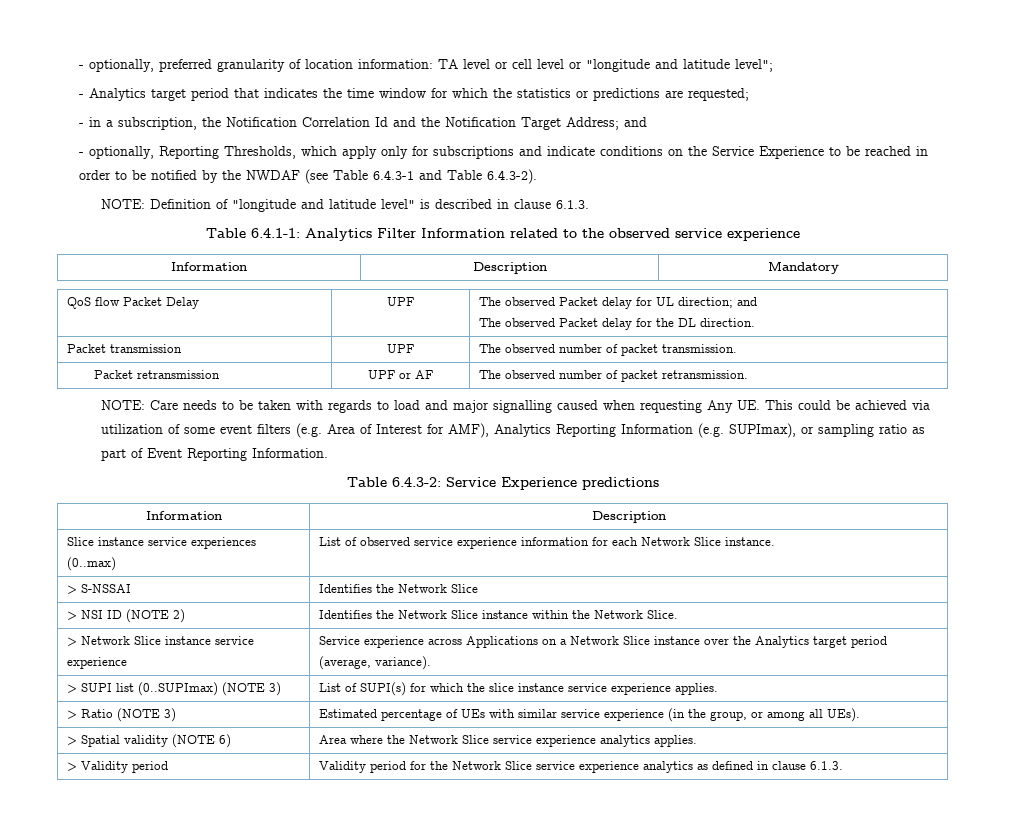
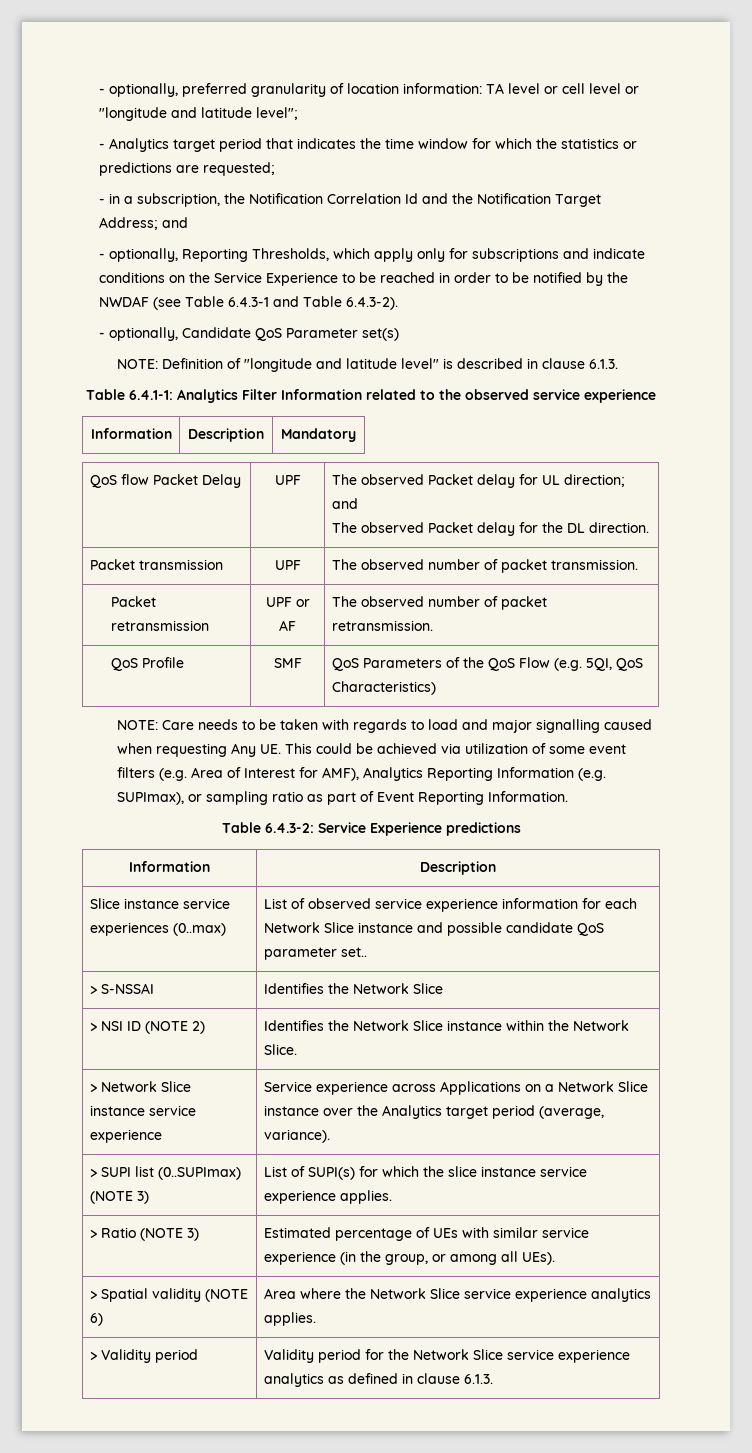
(538, 176) none -> [99,327,400,341] // - optionally, Candidate QoS Parameter set(s)
(749, 374) none -> [110,657,184,671] [273,658,302,668] [331,657,643,671] [331,681,436,695] // QoS Profile | SMF | QoS Parameters of the QoS Flow (e.g. 5QI, QoS Characteristics)
[725,537,776,546] instance. -> [357,922,604,936] [263,947,367,960] instance and possible candidate QoS parameter set..

